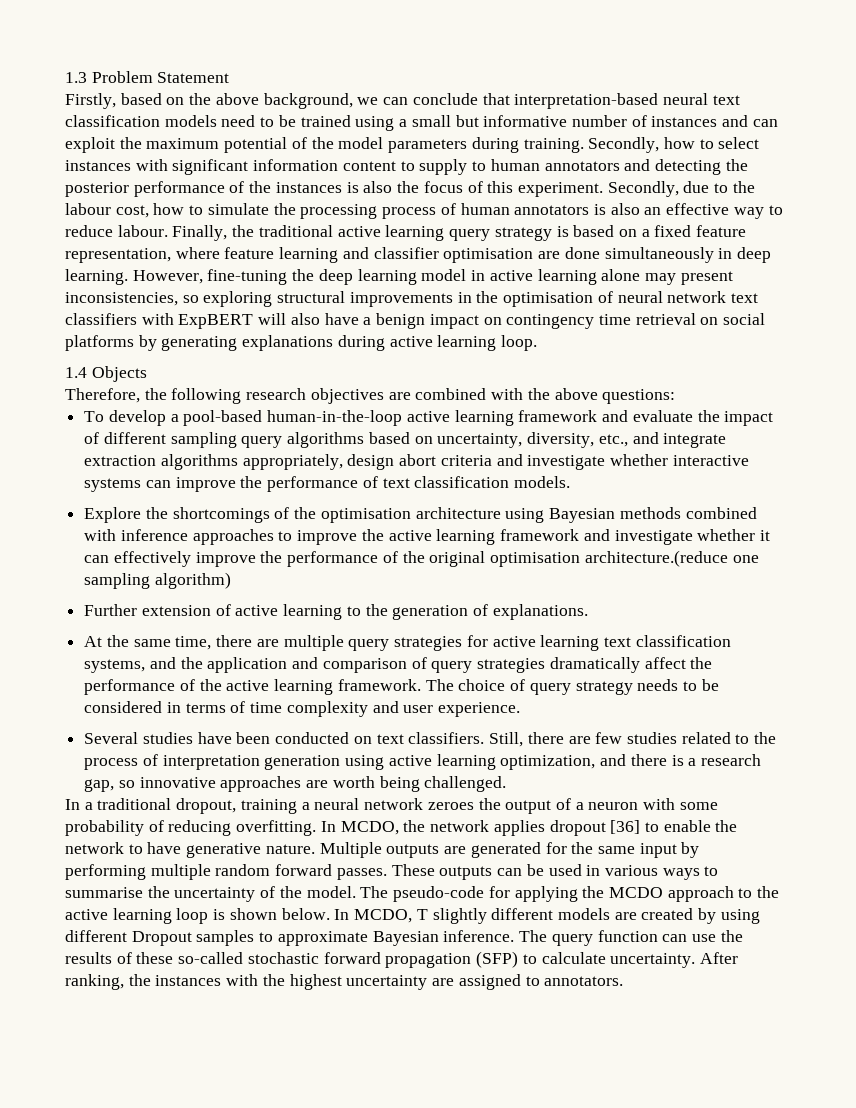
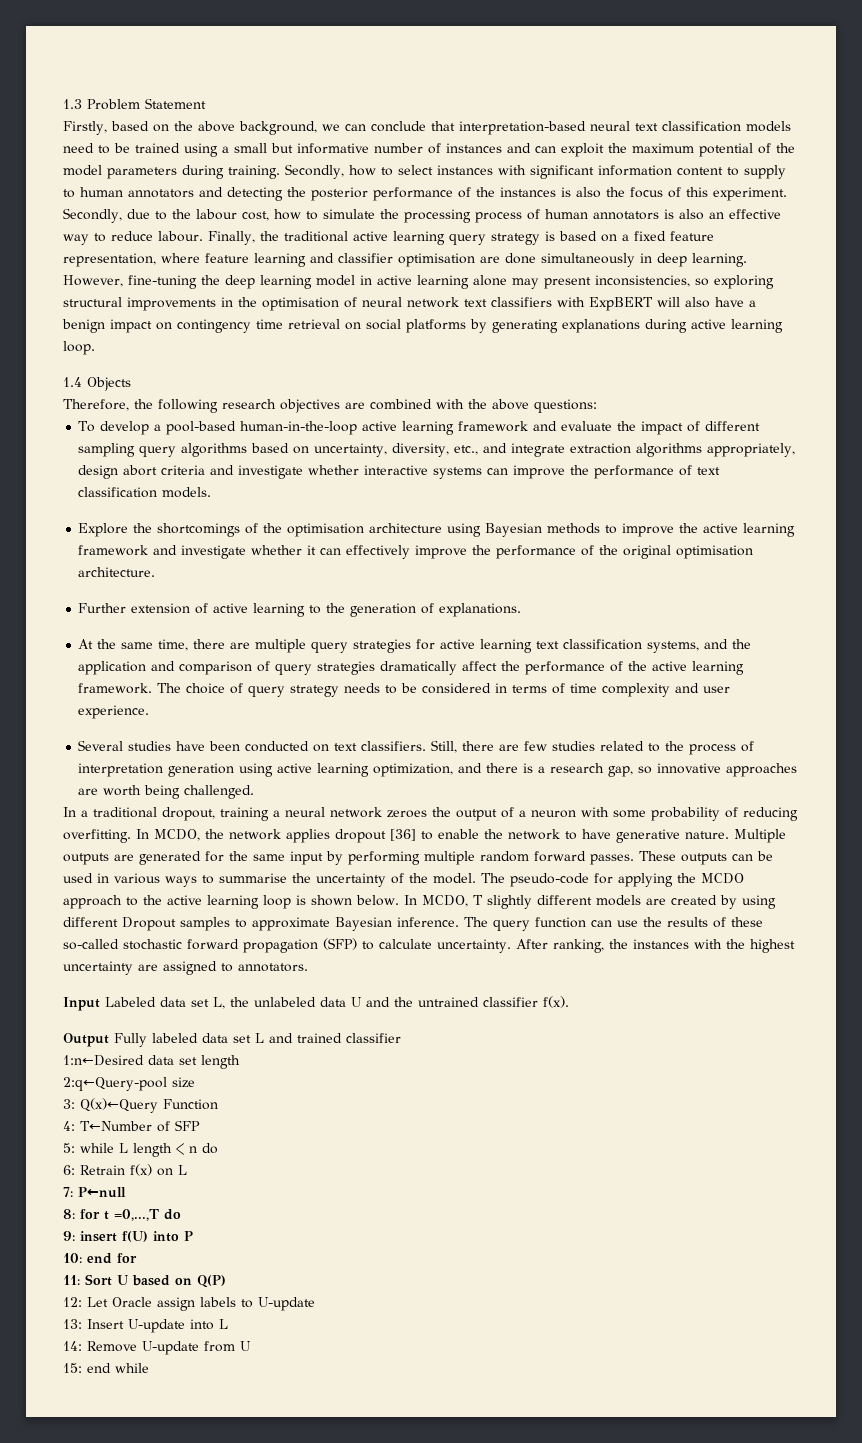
[685,507,757,519] [84,529,274,545] combined with inference approaches -> (601, 528) none
[584,550,759,567] [84,572,231,589] architecture.(reduce one sampling algorithm) -> [78,567,156,577] architecture.
(624, 981) none -> [63,996,569,1011] [63,1033,401,1047] [63,1055,240,1069] [63,1077,195,1091] [63,1098,218,1113] [63,1120,200,1132] [63,1143,218,1157] [63,1164,187,1176] [63,1187,126,1198] [63,1209,181,1221] [63,1231,193,1242] [63,1253,137,1264] [63,1274,226,1288] [63,1297,315,1311] [63,1319,228,1333] [63,1341,251,1355] [63,1363,149,1373] // Input Labeled data set L, the unlabeled data U and the untrained classifier f(x). // Output Fully labeled data set L and trained classifier // 1:n←Desired data set length // 2:q←Query-pool size // 3: Q(x)←Query Function // 4: T←Number of SFP // 5: while L length < n do // 6: Retrain f(x) on L // 7: P←null // 8: for t =0,...,T do // 9: insert f(U) into P // 10: end for // 11: Sort U based on Q(P) // 12: Let Oracle assign labels to U-update // 13: Insert U-update into L // 14: Remove U-update from U // 15: end while

